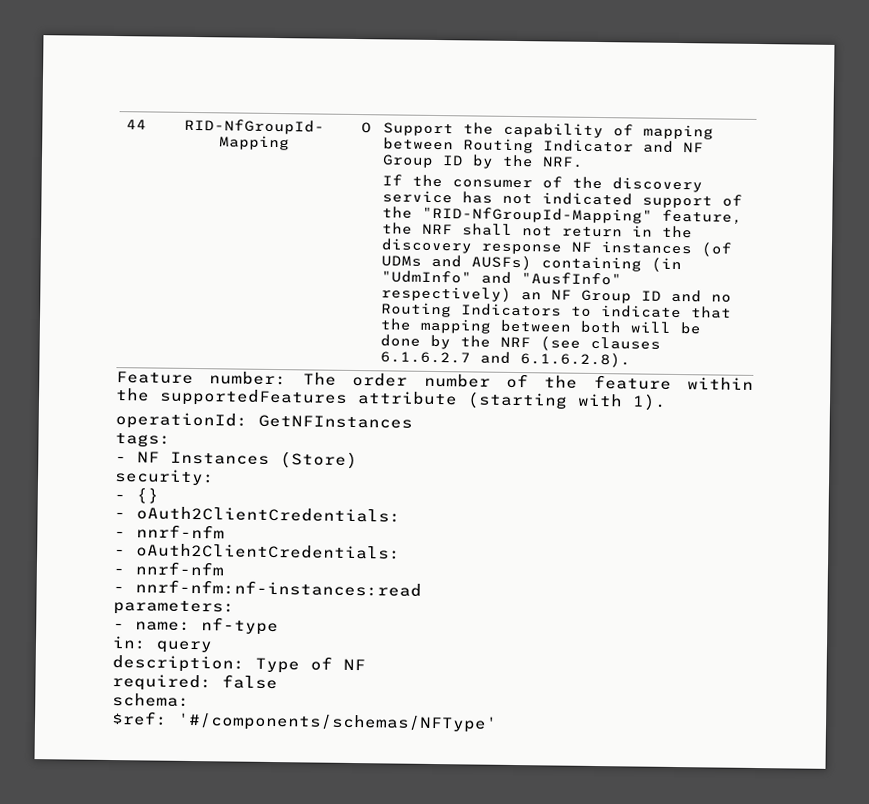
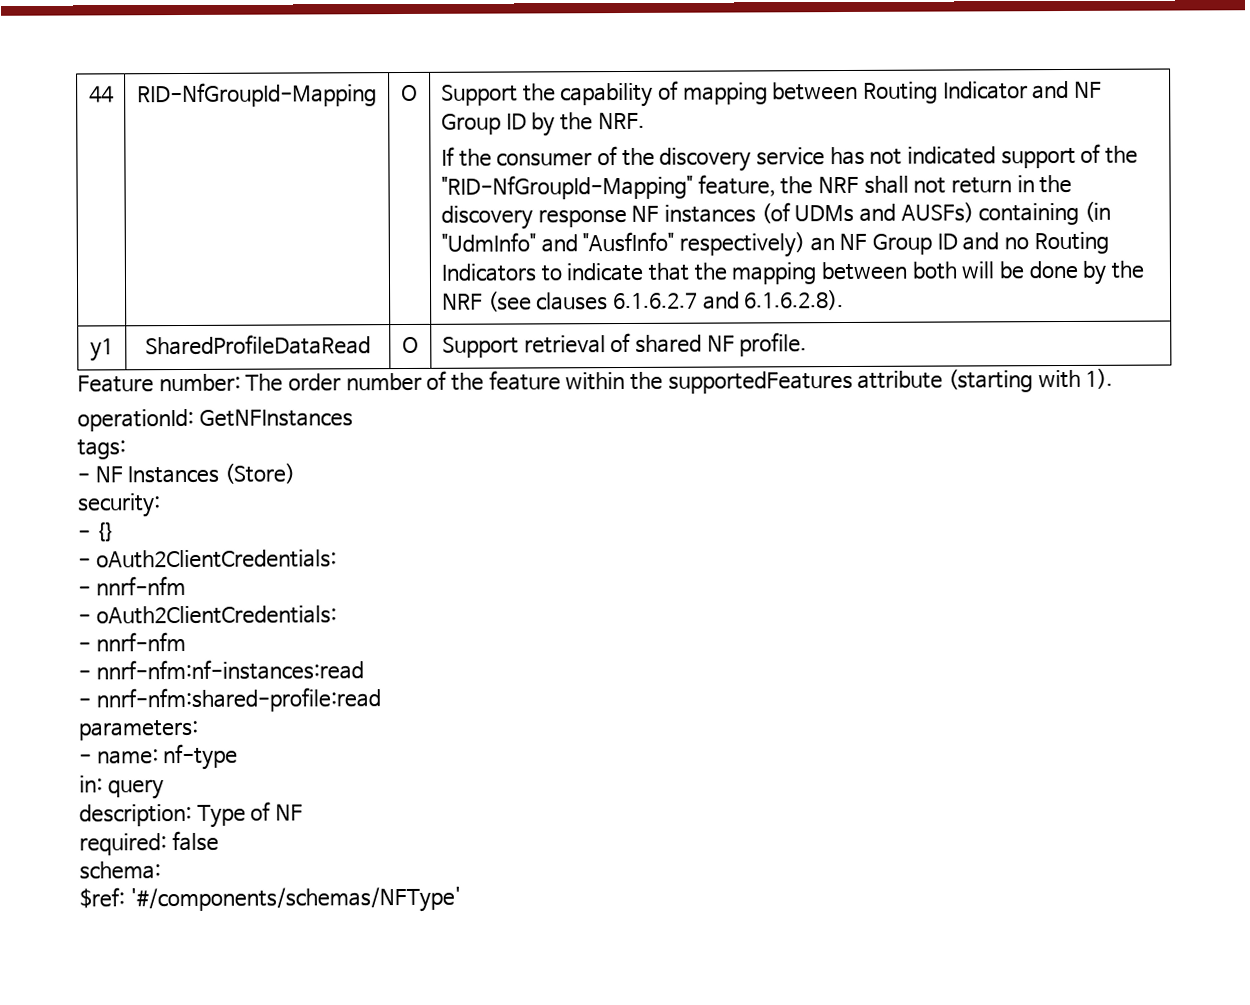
(632, 360) none -> [90,338,114,362] [145,334,372,356] [402,336,419,354] [441,332,808,358] // y1 | SharedProfileDataRead | O | Support retrieval of shared NF profile.
(422, 588) none -> [78,687,381,713] // - nnrf-nfm:shared-profile:read

